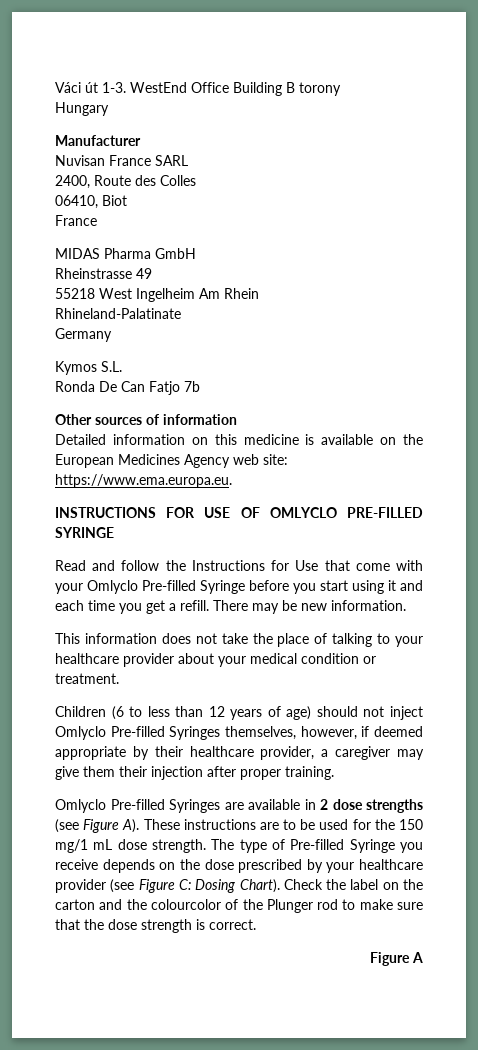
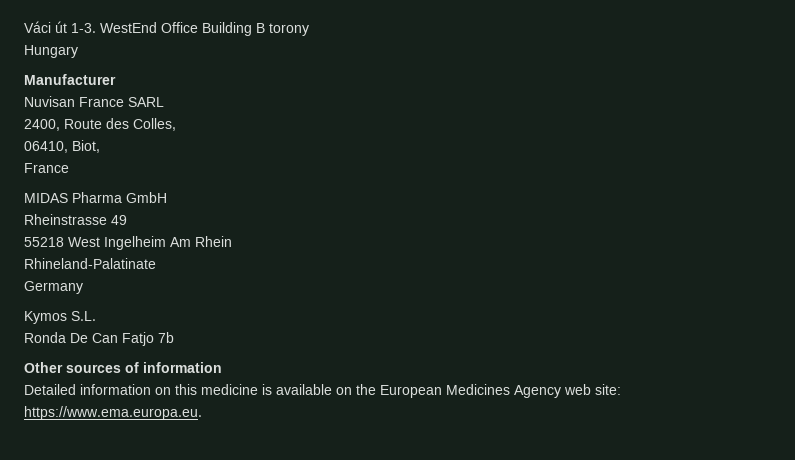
[160,175,196,186] Colles -> [133,118,176,131] Colles,
[102,195,127,206] Biot -> [72,140,100,153] Biot,
[55,507,423,518] [55,527,114,538] [55,560,424,571] [55,580,423,594] [55,600,406,614] [55,633,423,647] [55,653,376,667] [55,673,119,684] [55,706,423,720] [55,726,423,740] [55,746,424,760] [55,766,334,780] [55,799,423,813] [55,819,424,833] [55,839,423,853] [55,859,423,873] [55,879,424,893] [55,899,424,913] [55,919,256,933] [370,952,423,966] // INSTRUCTIONS FOR USE OF OMLYCLO PRE-FILLED SYRINGE // Read and follow the Instructions for Use that come with your Omlyclo Pre-filled Syringe before you start using it and each time you get a refill. There may be new information. // This information does not take the place of talking to your healthcare provider about your medical condition or treatment. // Children (6 to less than 12 years of age) should not inject Omlyclo Pre-filled Syringes themselves, however, if deemed appropriate by their healthcare provider, a caregiver may give them their injection after proper training. // Omlyclo Pre-filled Syringes are available in 2 dose strengths (see Figure A). These instructions are to be used for the 150 mg/1 mL dose strength. The type of Pre-filled Syringe you receive depends on the dose prescribed by your healthcare provider (see Figure C: Dosing Chart). Check the label on the carton and the colourcolor of the Plunger rod to make sure that the dose strength is correct. // Figure A -> (202, 413) none

